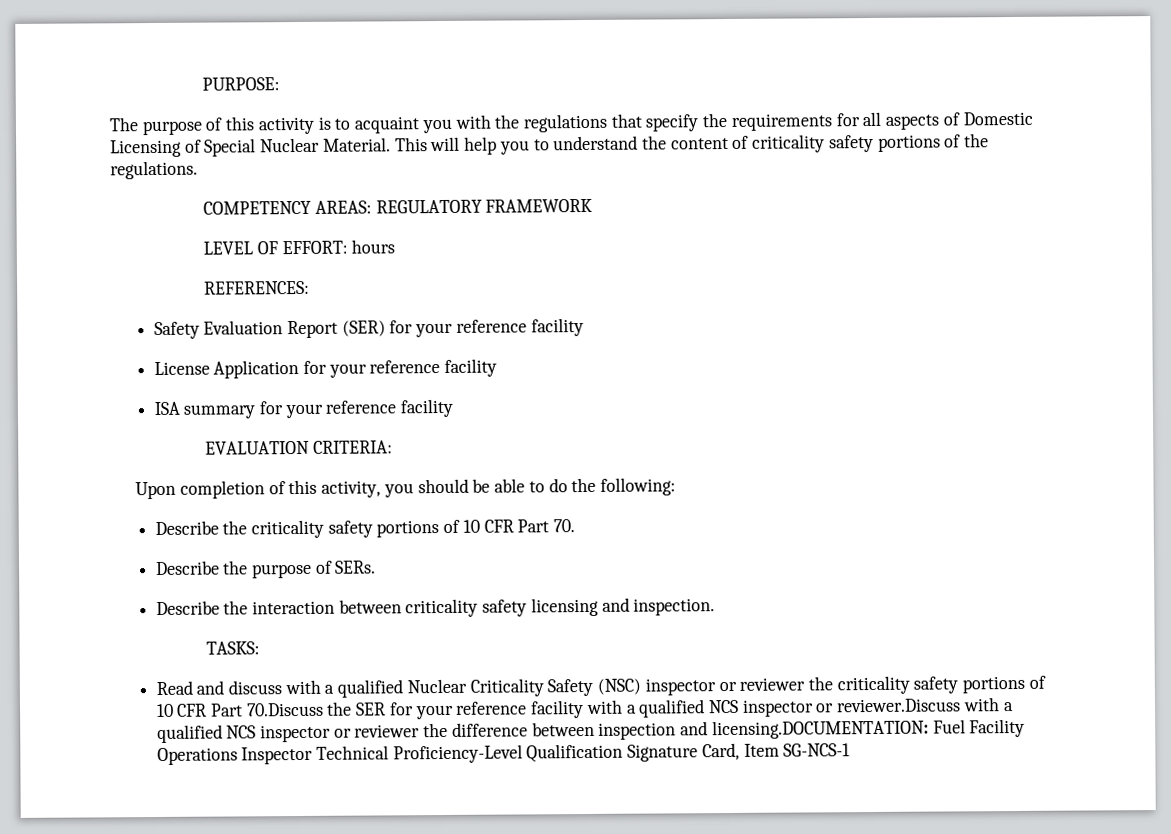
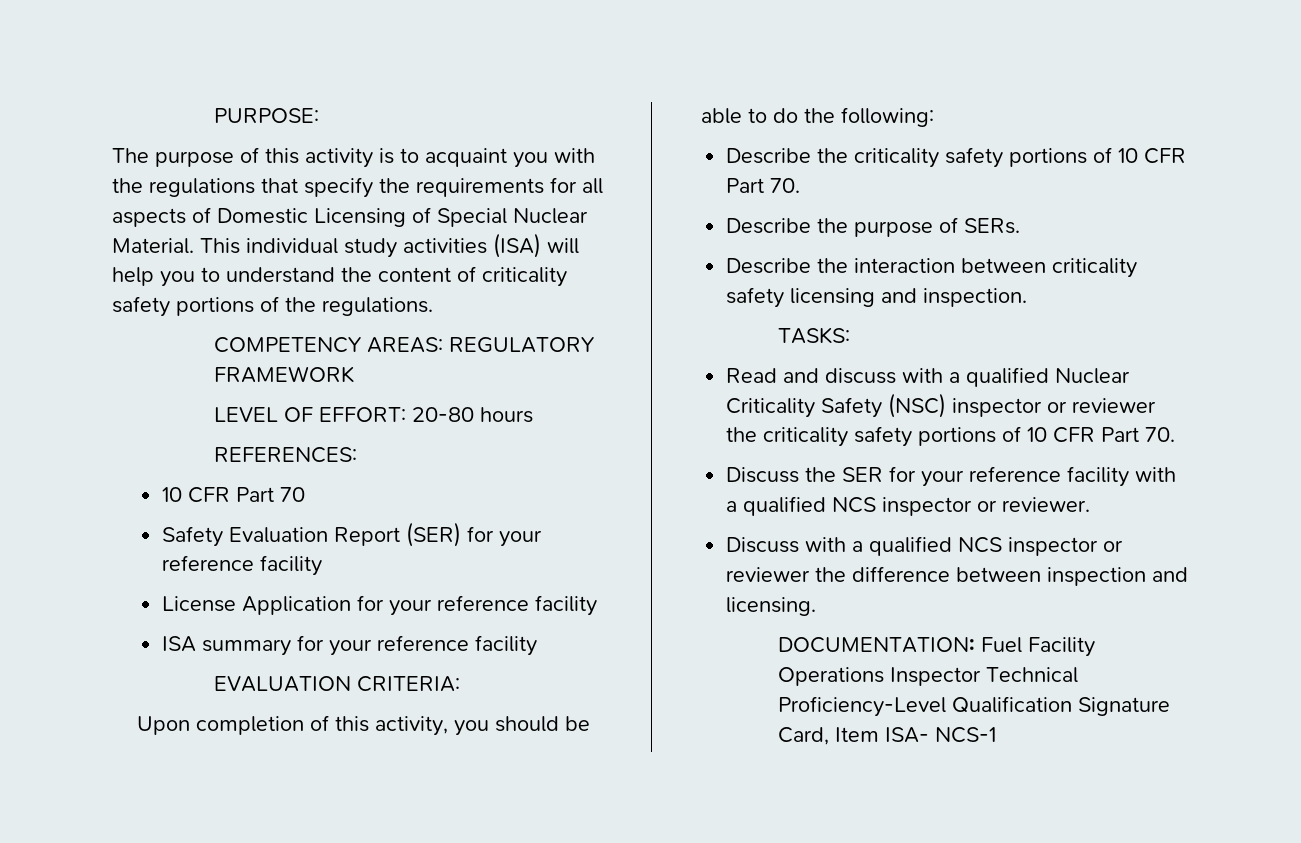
(428, 144) none -> [246,233,541,258] individual study activities (ISA)
(348, 247) none -> [411,407,474,422] 20-80
(311, 287) none -> [161,487,305,503] // 10 CFR Part 70
[245,702,324,717] 70.Discuss -> [1144,427,1175,442] [725,467,799,483] 70. // Discuss
[836,698,962,713] reviewer.Discuss -> [1001,497,1090,512] [725,537,799,553] reviewer. // Discuss
[711,719,929,740] licensing.DOCUMENTATION: -> [725,597,816,616] [777,637,975,653] licensing. // DOCUMENTATION:
[783,743,851,757] SG-NCS-1 -> [884,727,996,743] ISA- NCS-1

